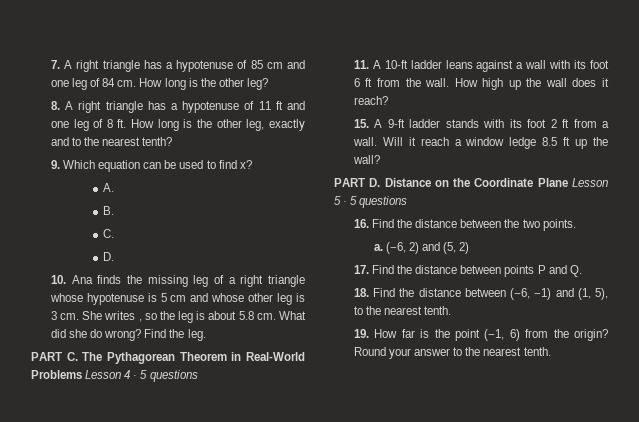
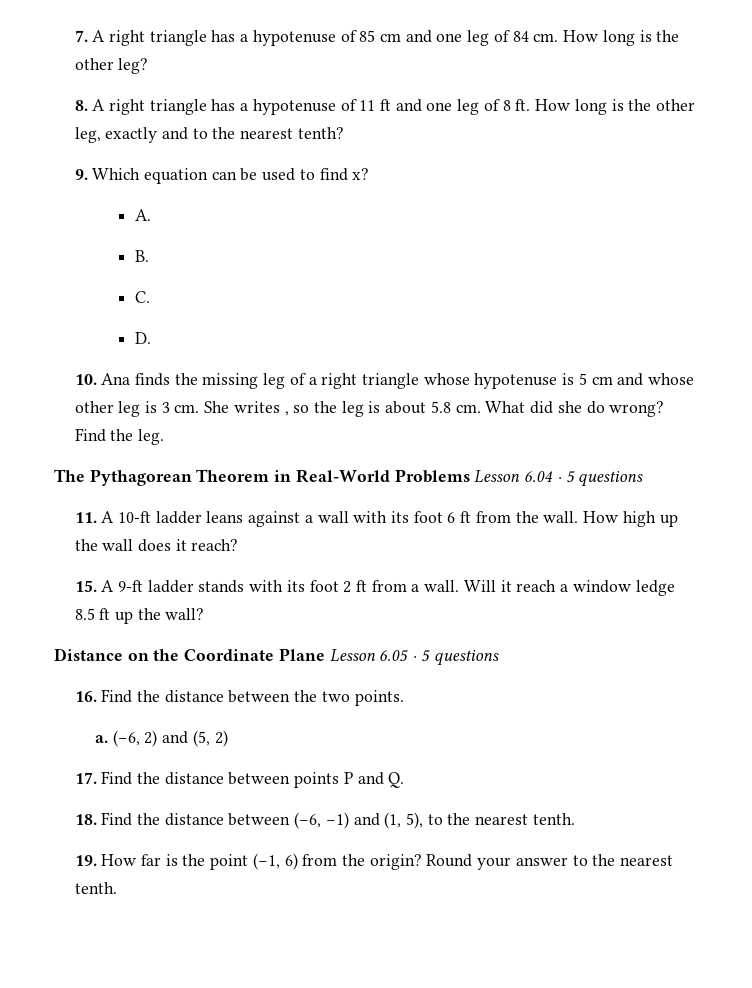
[31,352,78,361] PART C. -> (164, 437) none
[124,370,131,379] 4 -> [524,471,554,482] 6.04
[334,178,381,187] PART D. -> (205, 614) none
[334,196,341,205] 5 -> [379,650,409,662] 6.05

